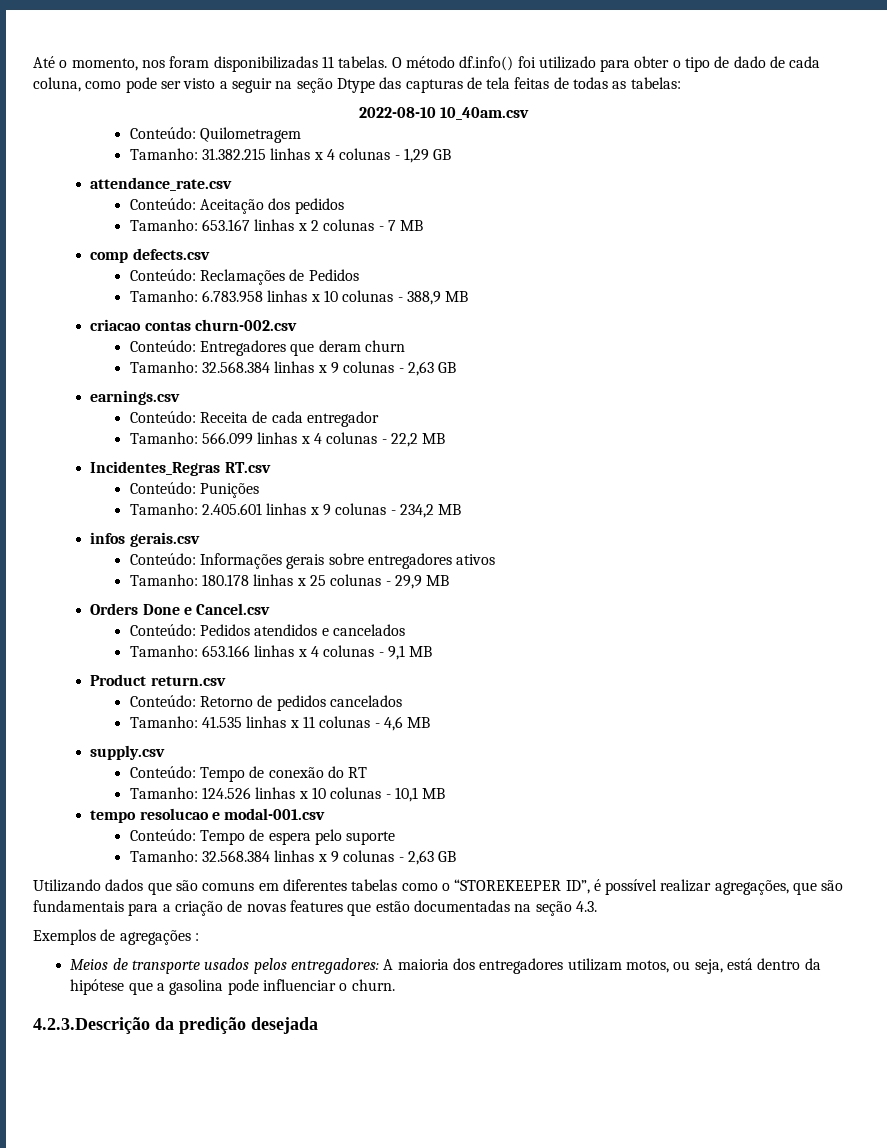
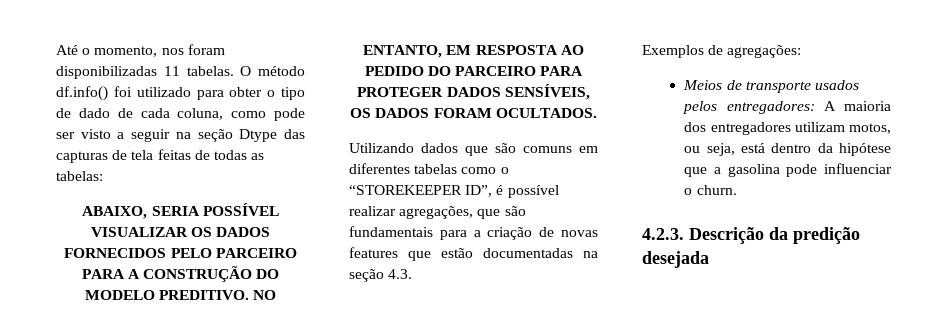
[358,107,530,120] [129,127,302,143] [129,148,452,163] [90,177,233,191] [129,198,344,214] [129,219,424,231] [90,248,210,263] [129,269,359,285] [129,290,469,305] [90,319,297,331] [129,340,406,356] [129,361,457,376] [90,390,181,405] [129,411,380,427] [129,432,446,447] [90,461,271,476] [129,482,260,498] [129,503,462,518] [90,532,200,547] [129,553,496,569] [129,574,450,589] [90,603,271,615] [129,624,406,636] [129,645,433,660] [90,674,226,686] [129,695,403,711] [129,716,431,731] [90,745,166,760] [129,766,368,782] [129,787,446,802] [90,808,326,823] [129,829,396,845] [129,850,457,865] 2022-08-10 10_40am.csv // Conteúdo: Quilometragem // Tamanho: 31.382.215 linhas x 4 colunas - 1,29 GB // attendance_rate.csv // Conteúdo: Aceitação dos pedidos // Tamanho: 653.167 linhas x 2 colunas - 7 MB // comp defects.csv // Conteúdo: Reclamações de Pedidos // Tamanho: 6.783.958 linhas x 10 colunas - 388,9 MB // criacao contas churn-002.csv // Conteúdo: Entregadores que deram churn // Tamanho: 32.568.384 linhas x 9 colunas - 2,63 GB // earnings.csv // Conteúdo: Receita de cada entregador // Tamanho: 566.099 linhas x 4 colunas - 22,2 MB // Incidentes_Regras RT.csv // Conteúdo: Punições // Tamanho: 2.405.601 linhas x 9 colunas - 234,2 MB // infos gerais.csv // Conteúdo: Informações gerais sobre entregadores ativos // Tamanho: 180.178 linhas x 25 colunas - 29,9 MB // Orders Done e Cancel.csv // Conteúdo: Pedidos atendidos e cancelados // Tamanho: 653.166 linhas x 4 colunas - 9,1 MB // Product return.csv // Conteúdo: Retorno de pedidos cancelados // Tamanho: 41.535 linhas x 11 colunas - 4,6 MB // supply.csv // Conteúdo: Tempo de conexão do RT // Tamanho: 124.526 linhas x 10 colunas - 10,1 MB // tempo resolucao e modal-001.csv // Conteúdo: Tempo de espera pelo suporte // Tamanho: 32.568.384 linhas x 9 colunas - 2,63 GB -> [82,203,279,219] [90,227,271,237] [64,248,297,258] [81,266,280,282] [84,290,277,300] [363,45,584,58] [364,66,584,76] [357,84,590,100] [350,108,597,118] ABAIXO, SERIA POSSÍVEL VISUALIZAR OS DADOS FORNECIDOS PELO PARCEIRO PARA A CONSTRUÇÃO DO MODELO PREDITIVO. NO ENTANTO, EM RESPOSTA AO PEDIDO DO PARCEIRO PARA PROTEGER DADOS SENSÍVEIS, OS DADOS FORAM OCULTADOS.
[119,930,199,945] agregações : -> [727,45,802,58] agregações:
[33,1017,150,1034] 4.2.3.Descrição -> [642,227,764,244] 4.2.3. Descrição

